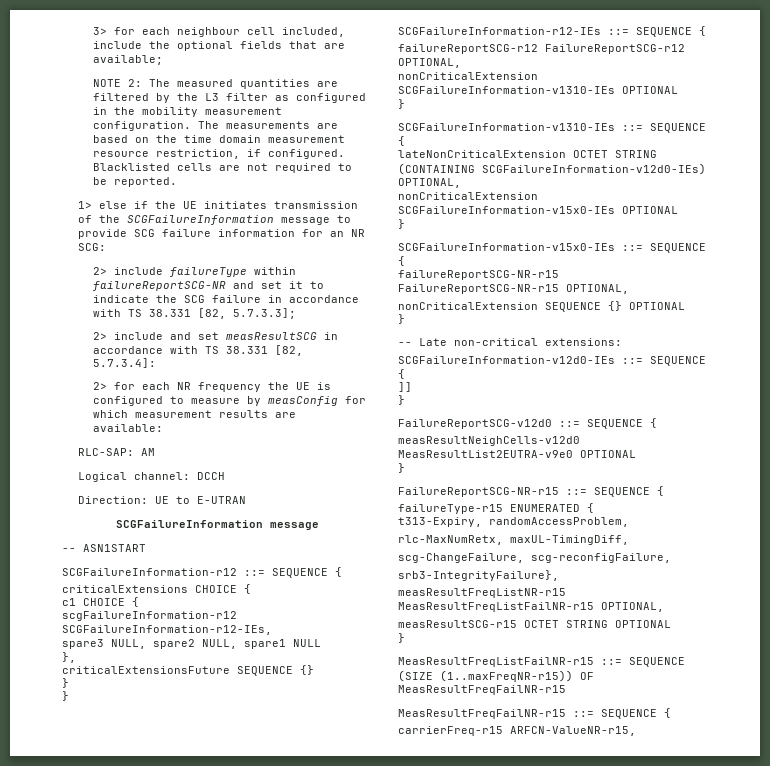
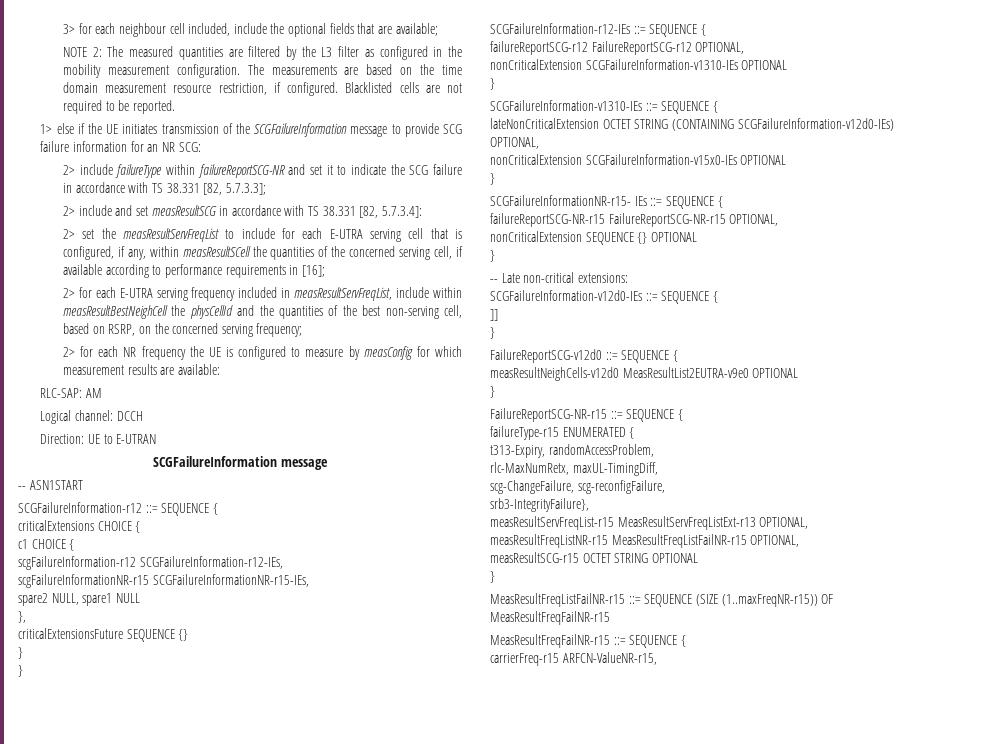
(157, 363) none -> [62,228,462,242] [62,246,463,260] [62,264,325,278] [62,287,463,301] [62,305,463,319] [62,323,303,337] // 2> set the measResultServFreqList to include for each E-UTRA serving cell that is configured, if any, within measResultSCell the quantities of the concerned serving cell, if available according to performance requirements in [16]; // 2> for each E-UTRA serving frequency included in measResultServFreqList, include within measResultBestNeighCell the physCellId and the quantities of the best non-serving cell, based on RSRP, on the concerned serving frequency;
[62,639,146,649] spare3 NULL, -> [18,574,309,588] scgFailureInformationNR-r15 SCGFailureInformationNR-r15-IEs, //
[398,243,615,251] SCGFailureInformation-v15x0-IEs -> [490,195,647,206] SCGFailureInformationNR-r15- IEs
(559, 575) none -> [490,516,809,530] // measResultServFreqList-r15 MeasResultServFreqListExt-r13 OPTIONAL,

